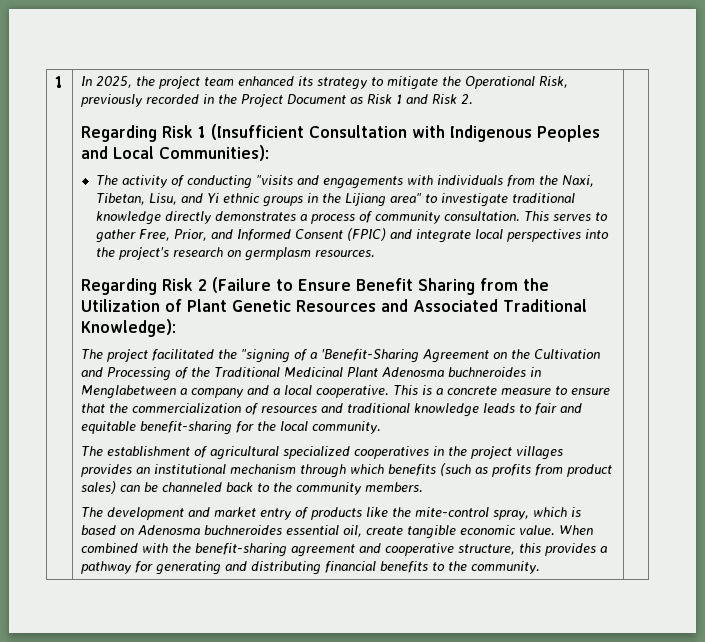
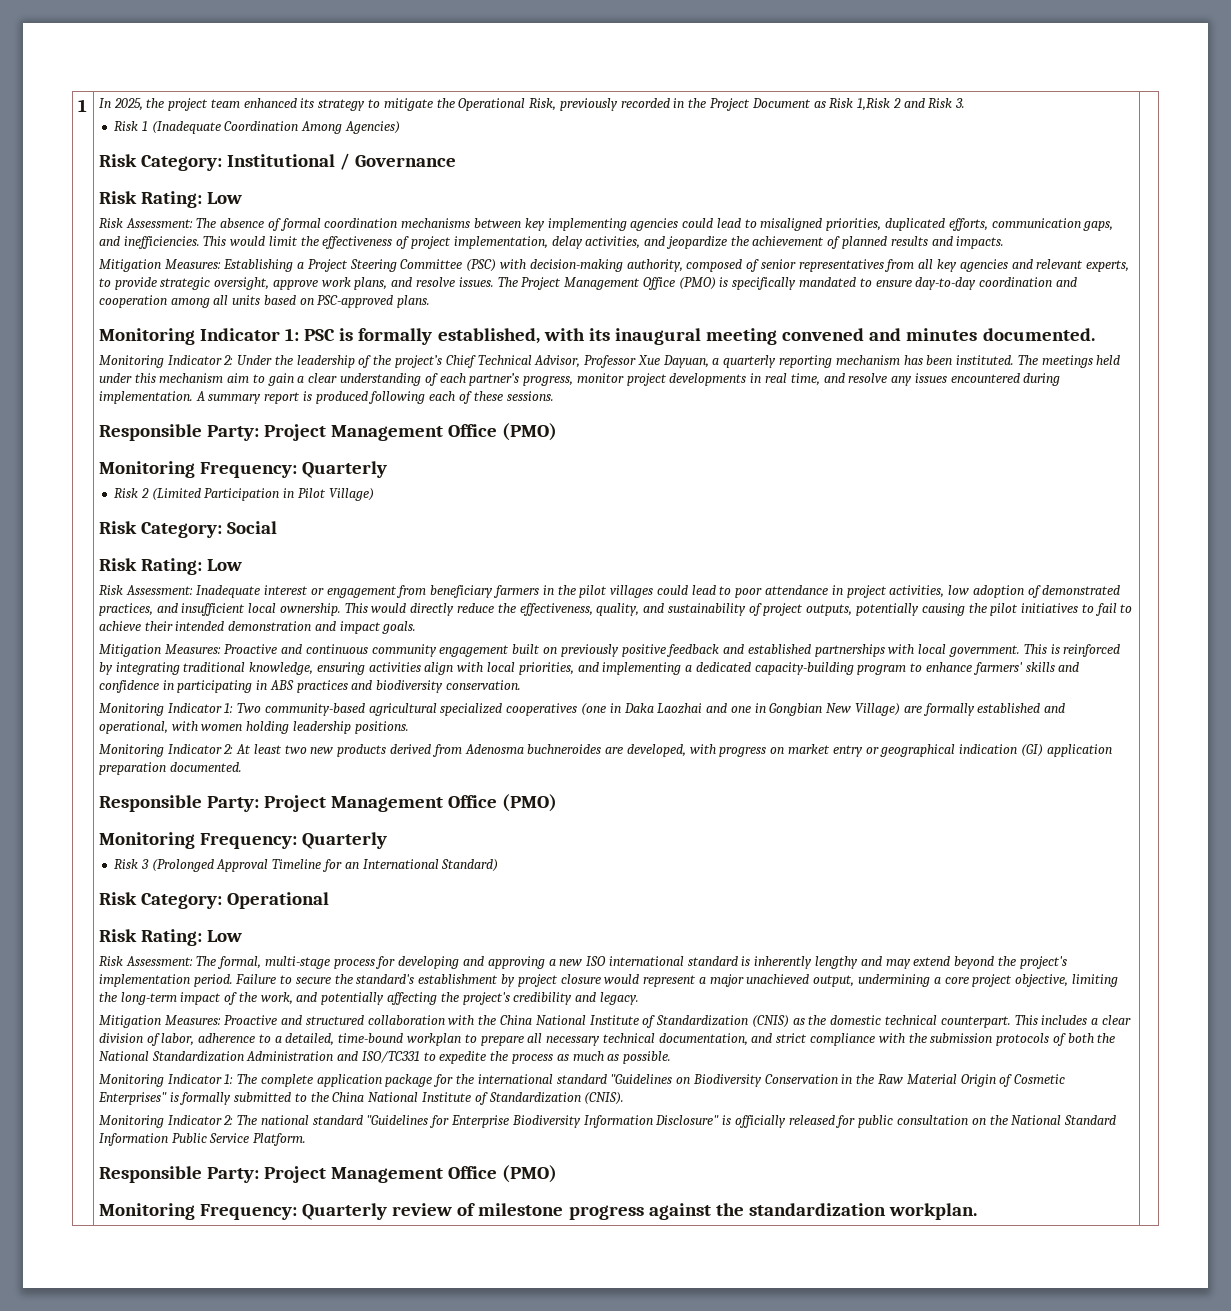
[395,94,473,105] [80,124,600,142] [80,145,269,161] [96,175,595,189] [96,193,576,207] [96,211,609,225] [96,228,610,243] [96,247,376,261] [80,277,549,295] [80,299,587,312] [80,319,176,337] [80,349,600,363] [80,367,541,381] [80,385,610,399] [80,403,582,417] [80,421,381,435] [80,446,563,460] [80,463,612,478] [80,481,423,495] [80,507,581,520] [80,525,593,539] [80,543,607,557] [80,561,540,575] 1 and Risk 2. // Regarding Risk 1 (Insufficient Consultation with Indigenous Peoples and Local Communities): // The activity of conducting "visits and engagements with individuals from the Naxi, Tibetan, Lisu, and Yi ethnic groups in the Lijiang area" to investigate traditional knowledge directly demonstrates a process of community consultation. This serves to gather Free, Prior, and Informed Consent (FPIC) and integrate local perspectives into the project's research on germplasm resources. // Regarding Risk 2 (Failure to Ensure Benefit Sharing from the Utilization of Plant Genetic Resources and Associated Traditional Knowledge): // The project facilitated the "signing of a 'Benefit-Sharing Agreement on the Cultivation and Processing of the Traditional Medicinal Plant Adenosma buchneroides in Menglabetween a company and a local cooperative. This is a concrete measure to ensure that the commercialization of resources and traditional knowledge leads to fair and equitable benefit-sharing for the local community. // The establishment of agricultural specialized cooperatives in the project villages provides an institutional mechanism through which benefits (such as profits from product sales) can be channeled back to the community members. // The development and market entry of products like the mite-control spray, which is based on Adenosma buchneroides essential oil, create tangible economic value. When combined with the benefit-sharing agreement and cooperative structure, this provides a pathway for generating and distributing financial benefits to the community. -> [857,98,966,111] [114,121,401,134] [98,153,457,171] [98,191,242,208] [98,218,1114,231] [98,236,1005,249] [98,259,1130,272] [98,277,1077,290] [98,295,431,308] [98,328,1095,345] [98,355,1121,368] [98,373,1061,386] [98,391,554,404] [98,423,558,441] [98,461,387,478] [114,488,374,501] [98,521,277,538] [98,558,242,575] [98,585,1121,598] [98,603,1133,616] [98,621,417,634] [98,644,1121,657] [98,662,1080,675] [98,680,521,693] [98,703,1066,716] [98,721,409,734] [98,744,1112,757] [98,762,242,775] [98,794,558,812] [98,832,387,849] [114,859,499,872] [98,892,329,909] [98,929,242,946] [98,956,1067,969] [98,974,1118,987] [98,992,639,1005] [98,1015,1131,1028] [98,1033,1116,1046] [98,1051,672,1064] [98,1074,1066,1087] [97,1092,625,1105] [98,1115,1117,1128] [98,1133,307,1146] [98,1165,558,1183] [98,1203,978,1220] 1,Risk 2 and Risk 3. // Risk 1 (Inadequate Coordination Among Agencies) // Risk Category: Institutional / Governance // Risk Rating: Low // Risk Assessment: The absence of formal coordination mechanisms between key implementing agencies could lead to misaligned priorities, duplicated efforts, communication gaps, and inefficiencies. This would limit the effectiveness of project implementation, delay activities, and jeopardize the achievement of planned results and impacts. // Mitigation Measures: Establishing a Project Steering Committee (PSC) with decision-making authority, composed of senior representatives from all key agencies and relevant experts, to provide strategic oversight, approve work plans, and resolve issues. The Project Management Office (PMO) is specifically mandated to ensure day-to-day coordination and cooperation among all units based on PSC-approved plans. // Monitoring Indicator 1: PSC is formally established, with its inaugural meeting convened and minutes documented. // Monitoring Indicator 2: Under the leadership of the project’s Chief Technical Advisor, Professor Xue Dayuan, a quarterly reporting mechanism has been instituted. The meetings held under this mechanism aim to gain a clear understanding of each partner’s progress, monitor project developments in real time, and resolve any issues encountered during implementation. A summary report is produced following each of these sessions. // Responsible Party: Project Management Office (PMO) // Monitoring Frequency: Quarterly // Risk 2 (Limited Participation in Pilot Village) // Risk Category: Social // Risk Rating: Low // Risk Assessment: Inadequate interest or engagement from beneficiary farmers in the pilot villages could lead to poor attendance in project activities, low adoption of demonstrated practices, and insufficient local ownership. This would directly reduce the effectiveness, quality, and sustainability of project outputs, potentially causing the pilot initiatives to fail to achieve their intended demonstration and impact goals. // Mitigation Measures: Proactive and continuous community engagement built on previously positive feedback and established partnerships with local government. This is reinforced by integrating traditional knowledge, ensuring activities align with local priorities, and implementing a dedicated capacity-building program to enhance farmers' skills and confidence in participating in ABS practices and biodiversity conservation. // Monitoring Indicator 1: Two community-based agricultural specialized cooperatives (one in Daka Laozhai and one in Gongbian New Village) are formally established and operational, with women holding leadership positions. // Monitoring Indicator 2: At least two new products derived from Adenosma buchneroides are developed, with progress on market entry or geographical indication (GI) application preparation documented. // Responsible Party: Project Management Office (PMO) // Monitoring Frequency: Quarterly // Risk 3 (Prolonged Approval Timeline for an International Standard) // Risk Category: Operational // Risk Rating: Low // Risk Assessment: The formal, multi-stage process for developing and approving a new ISO international standard is inherently lengthy and may extend beyond the project's implementation period. Failure to secure the standard's establishment by project closure would represent a major unachieved output, undermining a core project objective, limiting the long-term impact of the work, and potentially affecting the project's credibility and legacy. // Mitigation Measures: Proactive and structured collaboration with the China National Institute of Standardization (CNIS) as the domestic technical counterpart. This includes a clear division of labor, adherence to a detailed, time-bound workplan to prepare all necessary technical documentation, and strict compliance with the submission protocols of both the National Standardization Administration and ISO/TC331 to expedite the process as much as possible. // Monitoring Indicator 1: The complete application package for the international standard "Guidelines on Biodiversity Conservation in the Raw Material Origin of Cosmetic Enterprises" is formally submitted to the China National Institute of Standardization (CNIS). // Monitoring Indicator 2: The national standard "Guidelines for Enterprise Biodiversity Information Disclosure" is officially released for public consultation on the National Standard Information Public Service Platform. // Responsible Party: Project Management Office (PMO) // Monitoring Frequency: Quarterly review of milestone progress against the standardization workplan.

